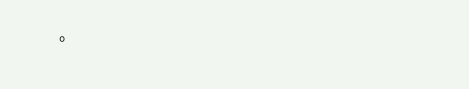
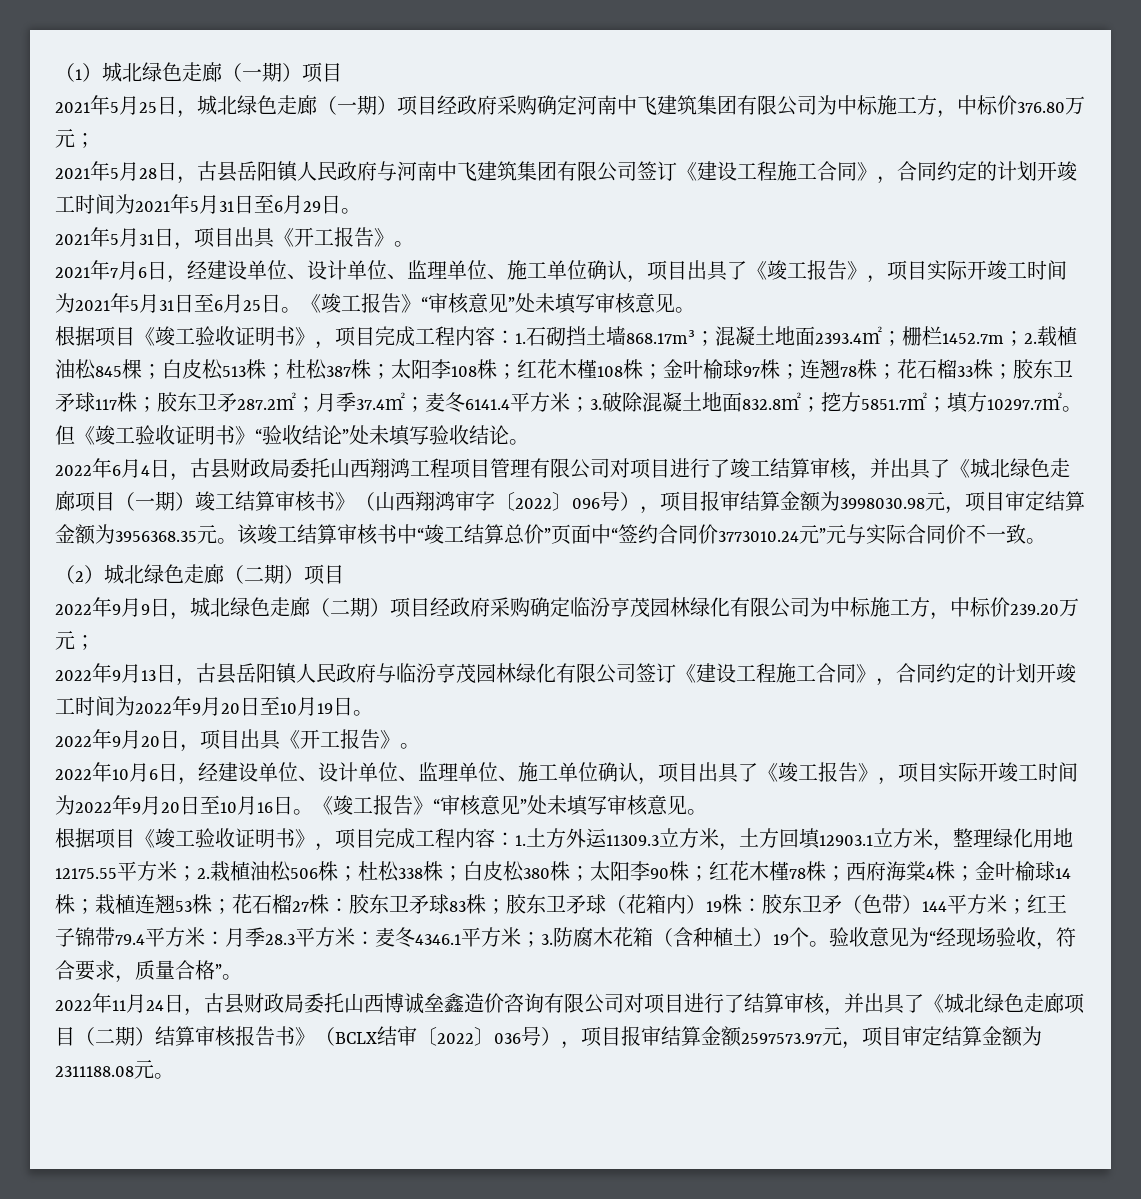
(59, 39) none -> [55,62,342,83] [55,95,1085,118] [55,129,95,148] [55,161,1077,184] [55,194,361,214] [55,227,414,250] [55,260,1067,283] [55,293,695,314] [55,326,1077,349] [55,359,1073,380] [55,392,1082,413] [55,425,529,446] [55,458,1070,481] [55,491,1085,514] [55,524,1046,545] [55,564,344,585] [55,597,1079,620] [55,631,95,650] [55,663,1076,686] [55,696,373,716] [55,729,420,752] [55,762,1078,785] [55,795,707,816] [55,828,1073,851] [55,861,1071,882] [55,894,1067,915] [55,927,1076,950] [55,960,242,983] [55,993,1085,1016] [55,1026,1042,1049] [55,1060,154,1079] （1）城北绿色走廊（一期）项目 // 2021年5月25日，城北绿色走廊（一期）项目经政府采购确定河南中飞建筑集团有限公司为中标施工方，中标价376.80万元； // 2021年5月28日，古县岳阳镇人民政府与河南中飞建筑集团有限公司签订《建设工程施工合同》，合同约定的计划开竣工时间为2021年5月31日至6月29日。 // 2021年5月31日，项目出具《开工报告》。 // 2021年7月6日，经建设单位、设计单位、监理单位、施工单位确认，项目出具了《竣工报告》，项目实际开竣工时间为2021年5月31日至6月25日。《竣工报告》“审核意见”处未填写审核意见。 // 根据项目《竣工验收证明书》，项目完成工程内容：1.石砌挡土墙868.17m³；混凝土地面2393.4㎡；栅栏1452.7m；2.载植油松845棵；白皮松513株；杜松387株；太阳李108株；红花木槿108株；金叶榆球97株；连翘78株；花石榴33株；胶东卫矛球117株；胶东卫矛287.2㎡；月季37.4㎡；麦冬6141.4平方米；3.破除混凝土地面832.8㎡；挖方5851.7㎡；填方10297.7㎡。但《竣工验收证明书》“验收结论”处未填写验收结论。 // 2022年6月4日，古县财政局委托山西翔鸿工程项目管理有限公司对项目进行了竣工结算审核，并出具了《城北绿色走廊项目（一期）竣工结算审核书》（山西翔鸿审字〔2022〕096号），项目报审结算金额为3998030.98元，项目审定结算金额为3956368.35元。该竣工结算审核书中“竣工结算总价”页面中“签约合同价3773010.24元”元与实际合同价不一致。 // （2）城北绿色走廊（二期）项目 // 2022年9月9日，城北绿色走廊（二期）项目经政府采购确定临汾亨茂园林绿化有限公司为中标施工方，中标价239.20万元； // 2022年9月13日，古县岳阳镇人民政府与临汾亨茂园林绿化有限公司签订《建设工程施工合同》，合同约定的计划开竣工时间为2022年9月20日至10月19日。 // 2022年9月20日，项目出具《开工报告》。 // 2022年10月6日，经建设单位、设计单位、监理单位、施工单位确认，项目出具了《竣工报告》，项目实际开竣工时间为2022年9月20日至10月16日。《竣工报告》“审核意见”处未填写审核意见。 // 根据项目《竣工验收证明书》，项目完成工程内容：1.土方外运11309.3立方米，土方回填12903.1立方米，整理绿化用地12175.55平方米；2.栽植油松506株；杜松338株；白皮松380株；太阳李90株；红花木槿78株；西府海棠4株；金叶榆球14株；栽植连翘53株；花石榴27株：胶东卫矛球83株；胶东卫矛球（花箱内）19株：胶东卫矛（色带）144平方米；红王子锦带79.4平方米：月季28.3平方米：麦冬4346.1平方米；3.防腐木花箱（含种植土）19个。验收意见为“经现场验收，符合要求，质量合格”。 // 2022年11月24日，古县财政局委托山西博诚垒鑫造价咨询有限公司对项目进行了结算审核，并出具了《城北绿色走廊项目（二期）结算审核报告书》（BCLX结审〔2022〕036号），项目报审结算金额2597573.97元，项目审定结算金额为2311188.08元

